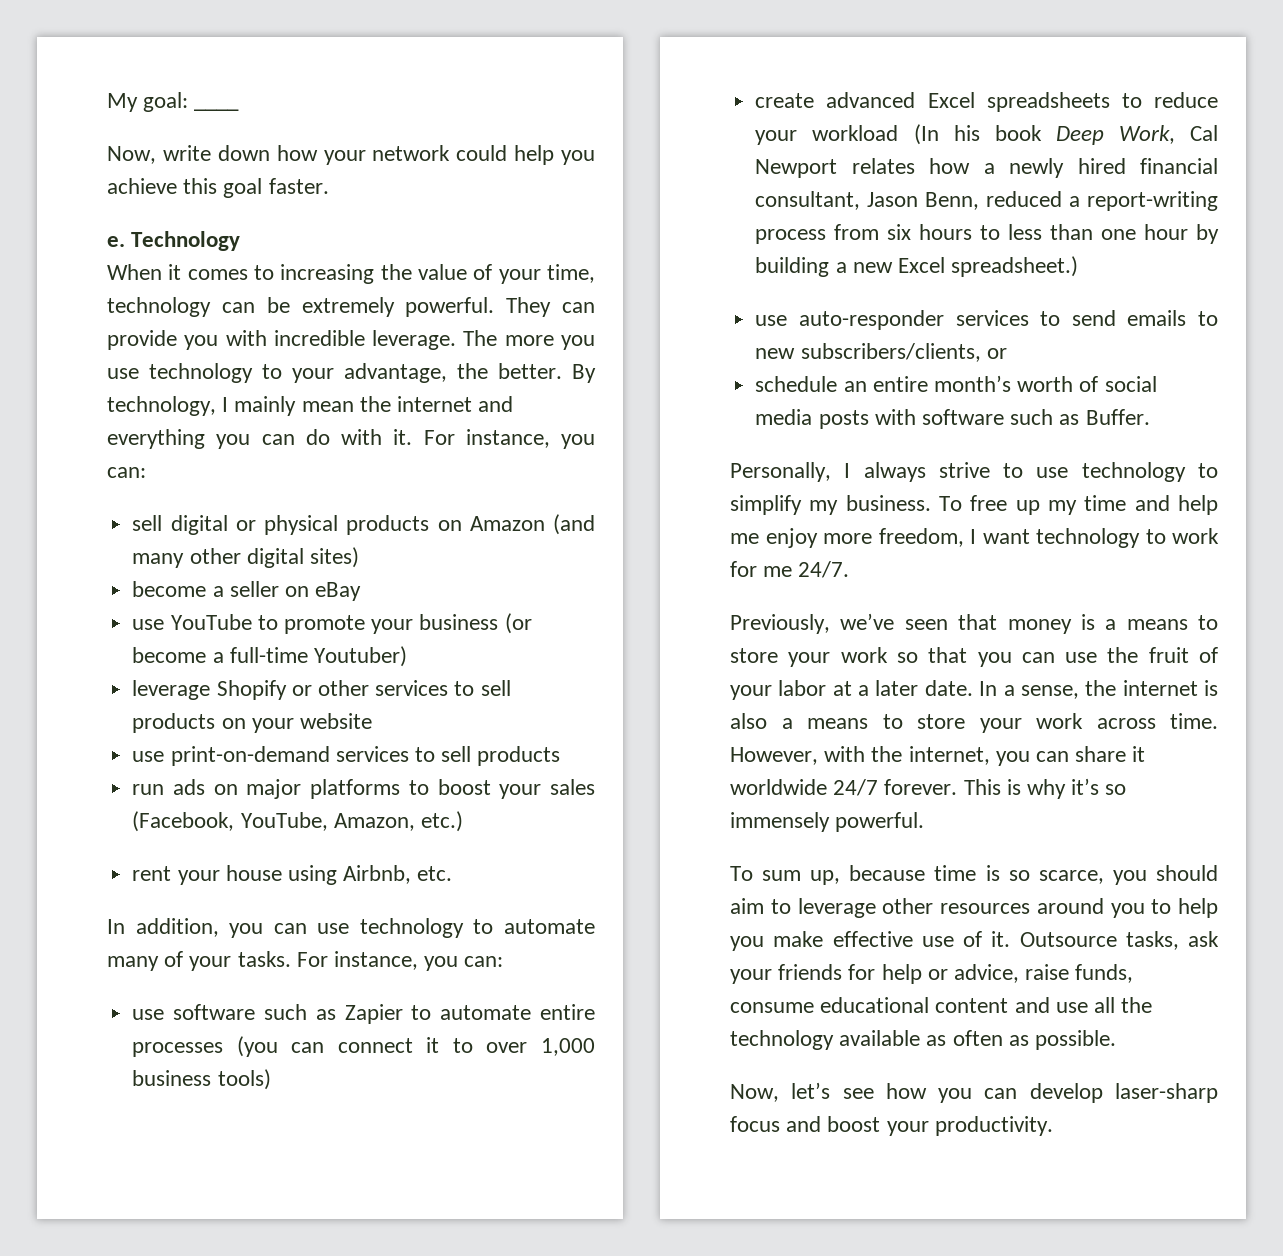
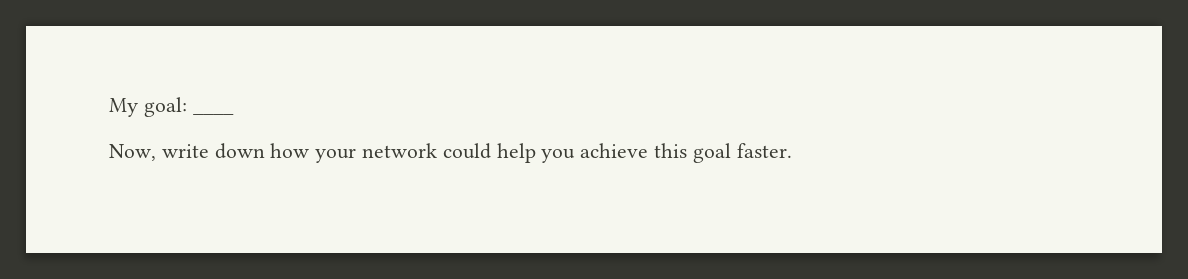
[107,231,241,251] [107,264,595,284] [107,297,595,317] [107,330,595,350] [107,363,596,383] [107,396,514,416] [107,429,595,449] [107,467,146,478] [132,514,595,535] [132,547,359,568] [132,581,362,601] [132,613,532,634] [132,646,407,667] [132,680,511,700] [132,713,372,733] [132,746,561,766] [132,779,595,799] [132,811,463,832] [132,865,453,885] [107,918,595,938] [107,951,504,971] [132,1004,595,1024] [132,1036,595,1057] [132,1069,271,1090] [755,92,1218,112] [755,124,1218,145] [755,158,1218,178] [755,191,1218,211] [755,224,1219,244] [755,256,1079,277] [755,310,1218,330] [755,343,1007,362] [755,375,1157,392] [755,409,1150,429] [730,462,1218,482] [730,495,1218,515] [730,528,1219,548] [730,561,850,578] [730,613,1218,634] [730,647,1218,667] [730,680,1218,700] [730,713,1218,733] [730,746,1146,766] [730,778,1127,799] [730,812,925,832] [730,865,1218,885] [730,898,1218,918] [730,931,1219,951] [730,964,1134,984] [730,997,1153,1013] [730,1030,1117,1050] [730,1082,1218,1103] [730,1116,1053,1136] // e. Technology // When it comes to increasing the value of your time, technology can be extremely powerful. They can provide you with incredible leverage. The more you use technology to your advantage, the better. By technology, I mainly mean the internet and everything you can do with it. For instance, you can: // sell digital or physical products on Amazon (and many other digital sites) // become a seller on eBay // use YouTube to promote your business (or become a full-time Youtuber) // leverage Shopify or other services to sell products on your website // use print-on-demand services to sell products // run ads on major platforms to boost your sales (Facebook, YouTube, Amazon, etc.) // rent your house using Airbnb, etc. // In addition, you can use technology to automate many of your tasks. For instance, you can: // use software such as Zapier to automate entire processes (you can connect it to over 1,000 business tools) // create advanced Excel spreadsheets to reduce your workload (In his book Deep Work, Cal Newport relates how a newly hired financial consultant, Jason Benn, reduced a report-writing process from six hours to less than one hour by building a new Excel spreadsheet.) // use auto-responder services to send emails to new subscribers/clients, or // schedule an entire month’s worth of social media posts with software such as Buffer. // Personally, I always strive to use technology to simplify my business. To free up my time and help me enjoy more freedom, I want technology to work for me 24/7. // Previously, we’ve seen that money is a means to store your work so that you can use the fruit of your labor at a later date. In a sense, the internet is also a means to store your work across time. However, with the internet, you can share it worldwide 24/7 forever. This is why it’s so immensely powerful. // To sum up, because time is so scarce, you should aim to leverage other resources around you to help you make effective use of it. Outsource tasks, ask your friends for help or advice, raise funds, consume educational content and use all the technology available as often as possible. // Now, let’s see how you can develop laser-sharp focus and boost your productivity. -> (792, 150) none

